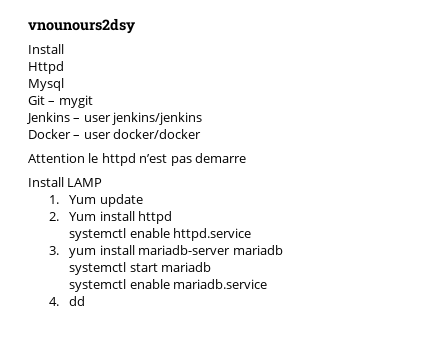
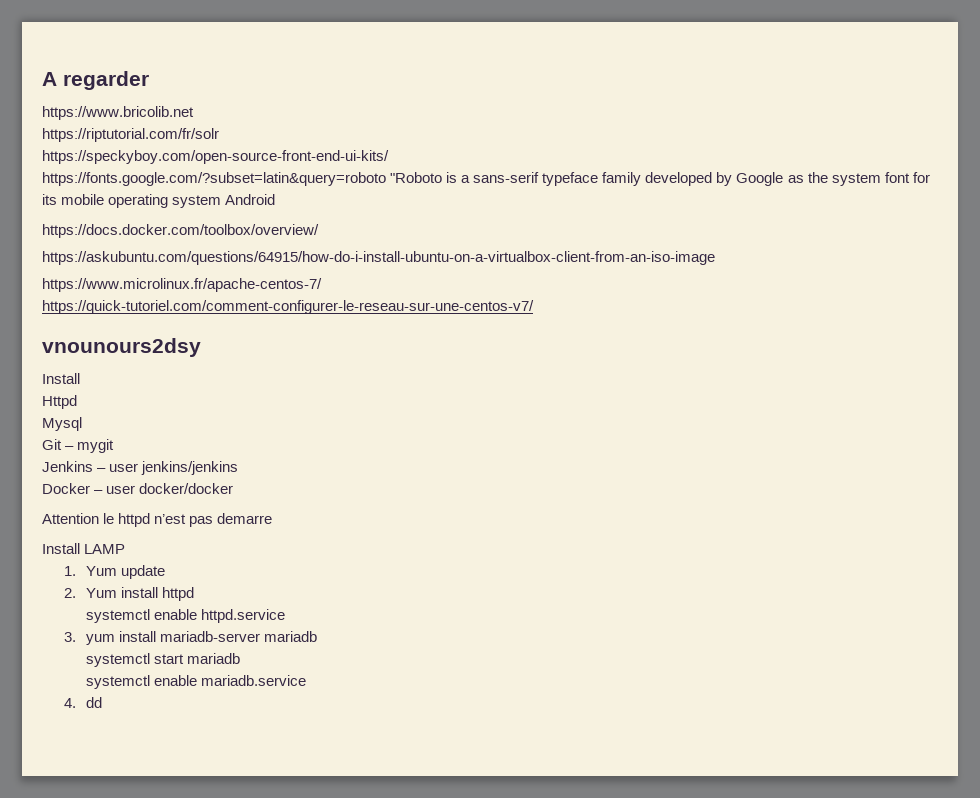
(28, 26) none -> [42,71,149,90] [42,106,194,120] [42,128,219,142] [42,150,389,164] [42,172,930,186] [42,194,276,208] [42,224,319,238] [42,251,715,265] [42,278,322,292] [42,300,534,314] A regarder // https://www.bricolib.net // https://riptutorial.com/fr/solr // https://speckyboy.com/open-source-front-end-ui-kits/ // https://fonts.google.com/?subset=latin&query=roboto "Roboto is a sans-serif typeface family developed by Google as the system font for its mobile operating system Android // https://docs.docker.com/toolbox/overview/ // https://askubuntu.com/questions/64915/how-do-i-install-ubuntu-on-a-virtualbox-client-from-an-iso-image // https://www.microlinux.fr/apache-centos-7/ // https://quick-tutoriel.com/comment-configurer-le-reseau-sur-une-centos-v7/ //

